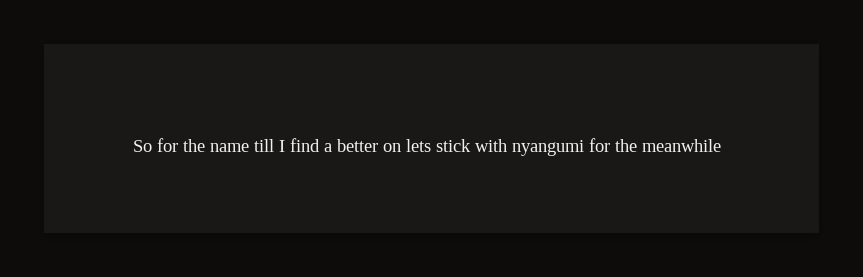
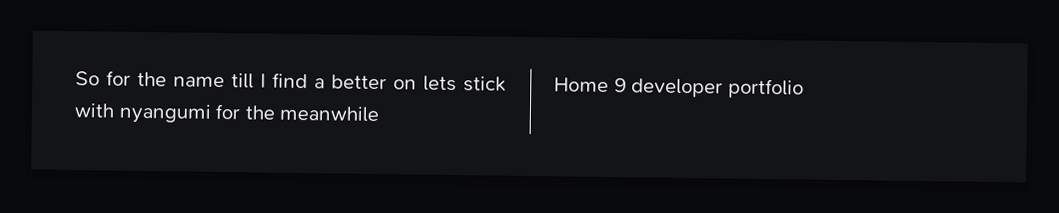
(722, 145) none -> [554,77,804,99] // Home 9 developer portfolio

